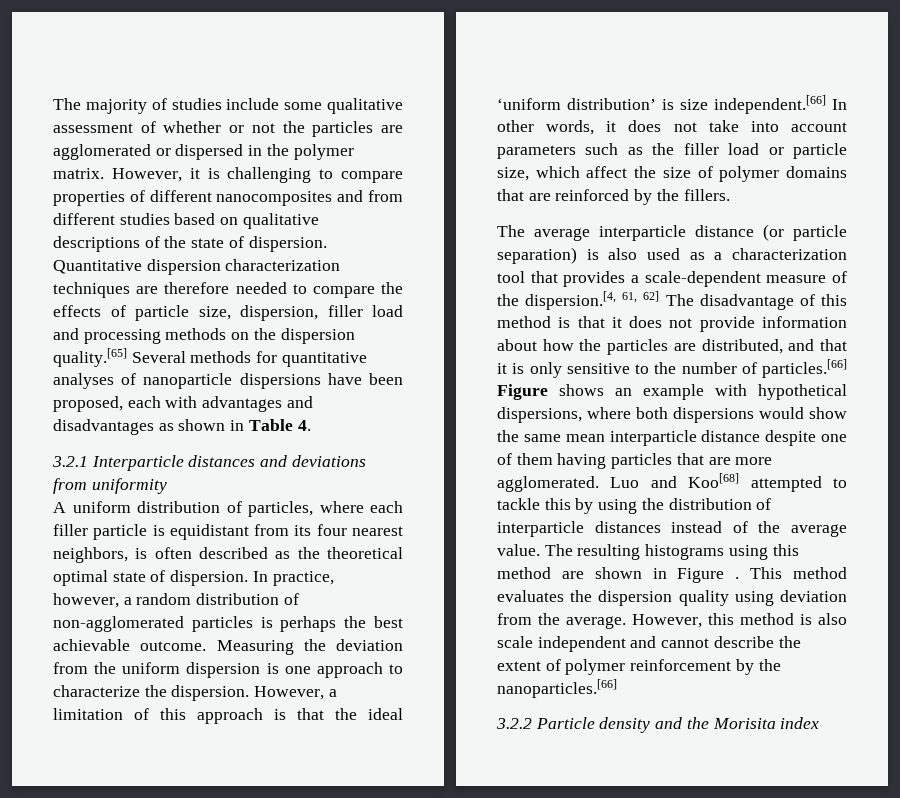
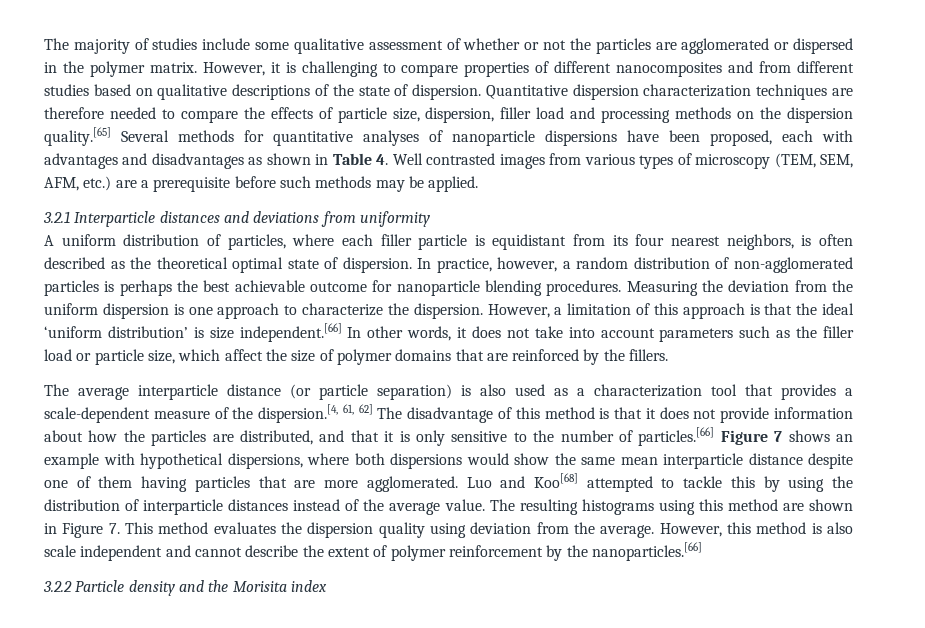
(311, 425) none -> [392,153,854,169] [44,176,479,192] Well contrasted images from various types of microscopy (TEM, SEM, AFM, etc.) are a prerequisite before such methods may be applied.
[140,641,207,651] outcome. -> [310,280,622,296] outcome for nanoparticle blending procedures.
(548, 392) none -> [774,431,783,442] 7
[735,577,740,579] . -> [108,523,120,534] 7.

